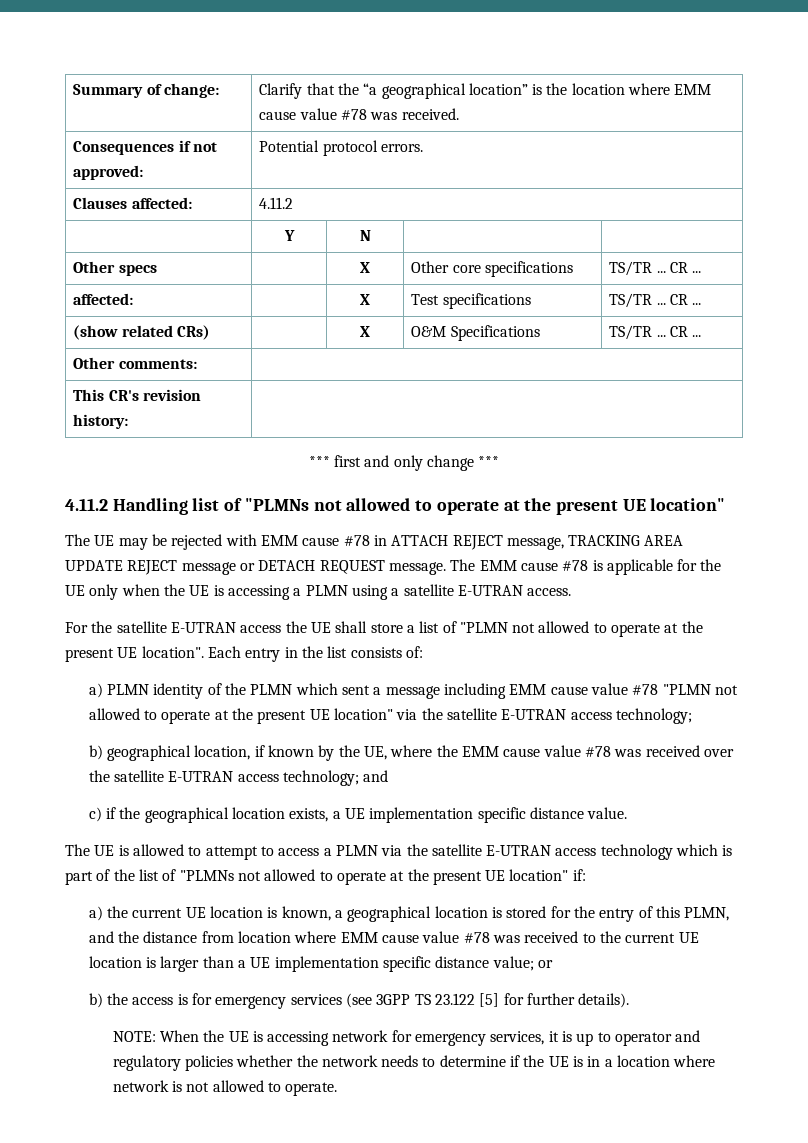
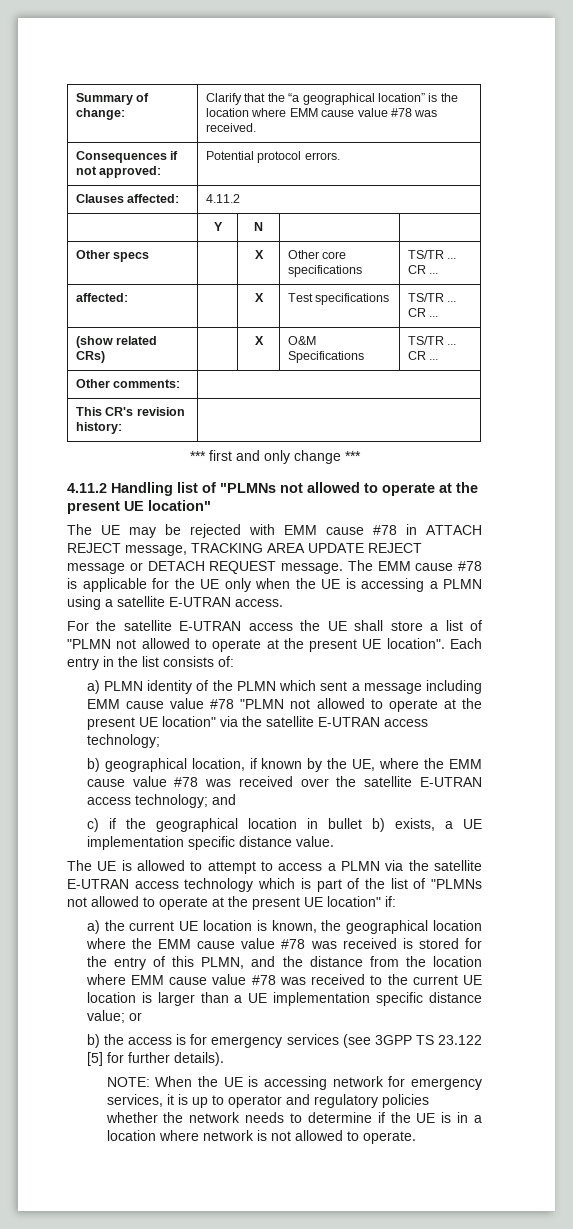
(286, 813) none -> [306,818,385,832] in bullet b)
[335,906,488,922] a geographical location -> [321,920,482,934] [85,938,397,949] the geographical location where the EMM cause value #78 was received
(234, 937) none -> [405,956,426,967] the

